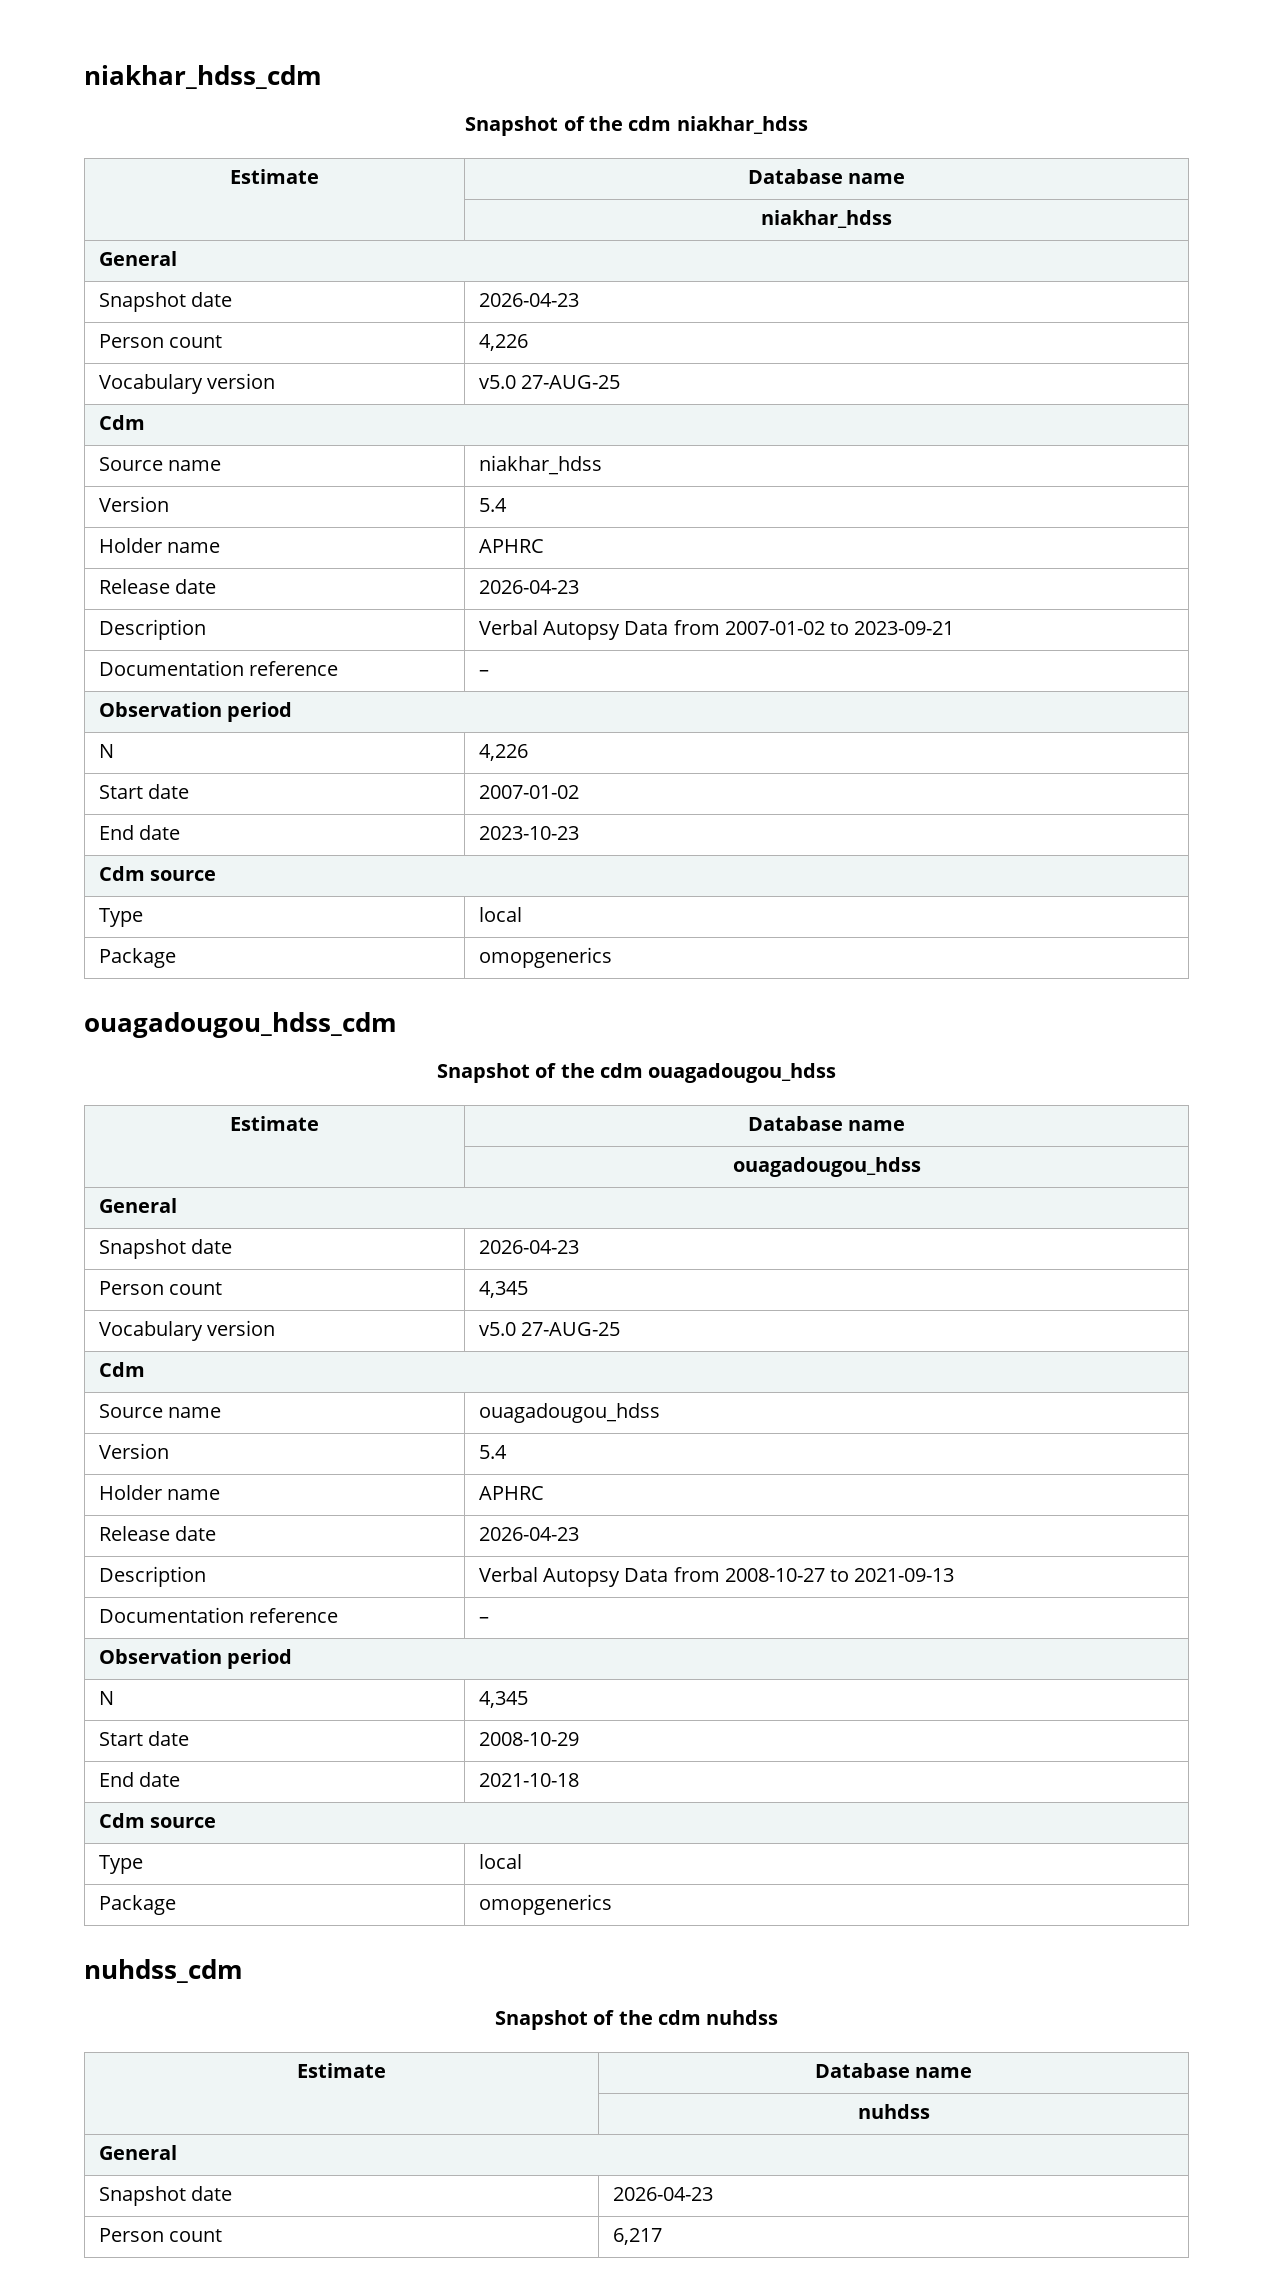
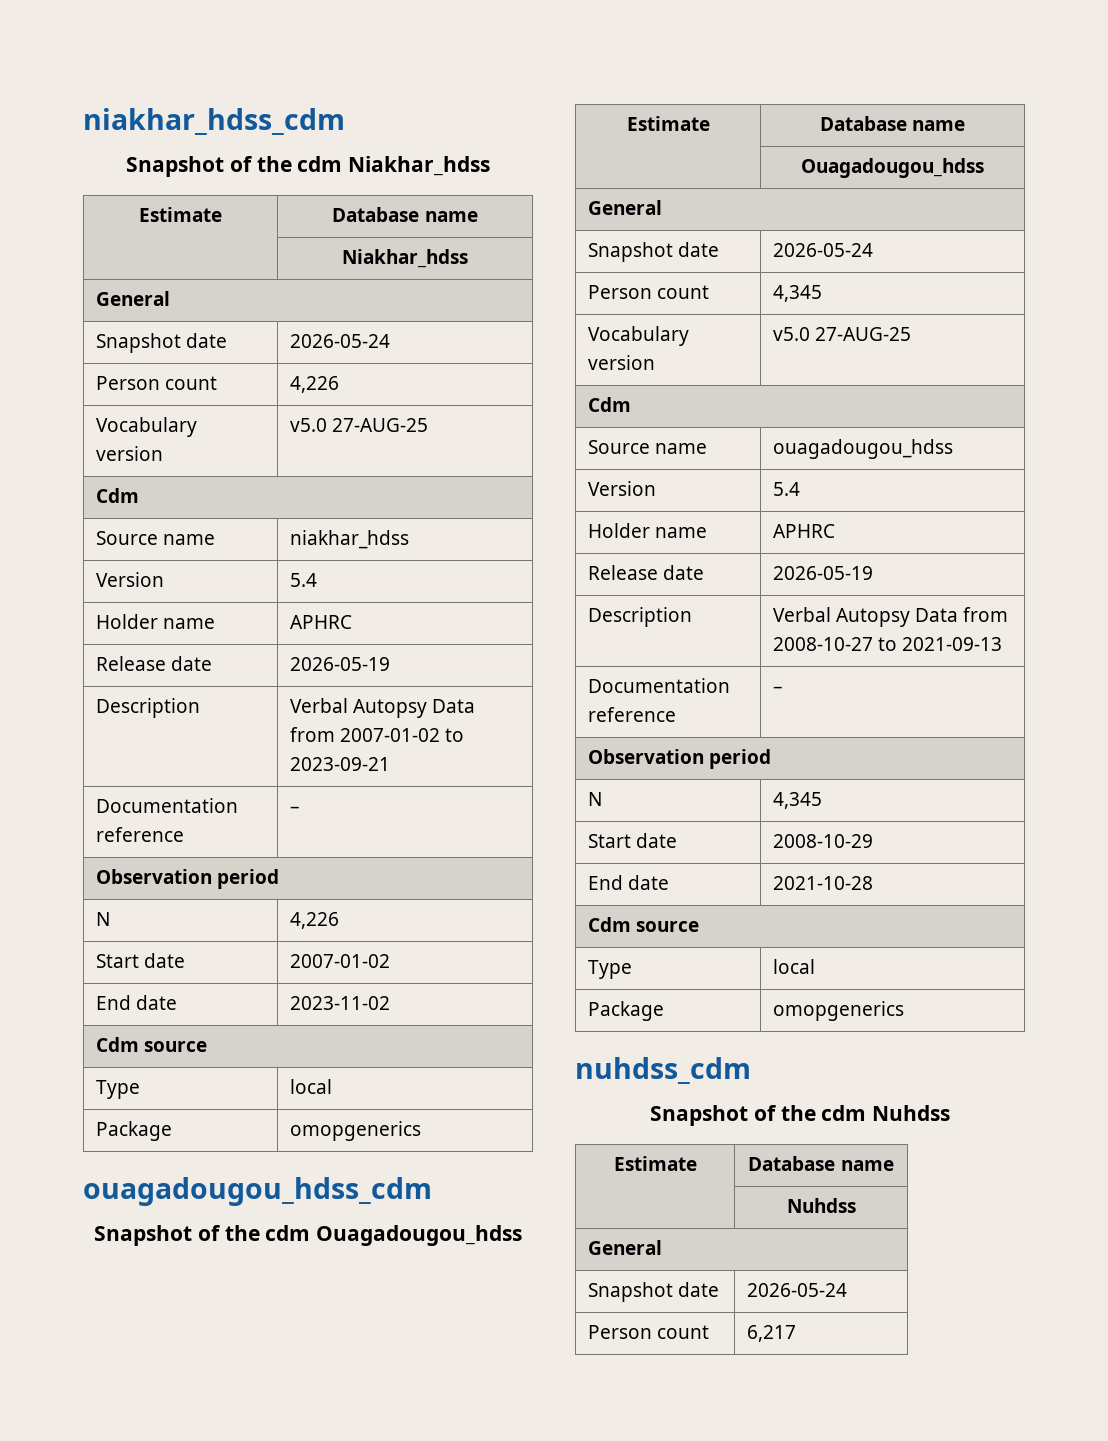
[676,116,808,134] [230,169,319,184] [747,169,906,184] [761,210,893,228] [98,251,177,266] [98,292,233,312] [478,293,579,307] niakhar_hdss // Estimate | Database name // | niakhar_hdss // General // Snapshot date | 2026-04-23 -> [347,156,490,176] [139,207,222,222] [332,207,478,222] [342,249,468,268] [95,291,170,306] [95,333,227,353] [289,334,390,348] Niakhar_hdss // Estimate | Database name // | Niakhar_hdss // General // Snapshot date | 2026-05-24
[478,580,579,594] 2026-04-23 -> [289,657,390,671] 2026-05-19
[478,826,579,840] 2023-10-23 -> [289,996,390,1010] 2023-11-02
[648,1063,837,1083] [230,1116,319,1131] [747,1116,906,1131] [732,1157,921,1177] [98,1198,177,1213] [98,1239,233,1259] [478,1240,579,1254] ouagadougou_hdss // Estimate | Database name // | ouagadougou_hdss // General // Snapshot date | 2026-04-23 -> [315,1225,522,1246] [626,116,710,131] [819,116,966,131] [801,158,984,178] [587,200,662,215] [587,242,719,262] [772,243,873,257] Ouagadougou_hdss // Estimate | Database name // | Ouagadougou_hdss // General // Snapshot date | 2026-05-24
[478,1527,579,1541] 2026-04-23 -> [772,566,873,580] 2026-05-19
[478,1773,579,1787] 2021-10-18 -> [772,876,873,890] 2021-10-28
[706,2010,779,2025] [297,2063,386,2078] [814,2063,973,2078] [857,2104,930,2119] [98,2145,177,2160] [98,2186,233,2206] [612,2187,713,2201] nuhdss // Estimate | Database name // | nuhdss // General // Snapshot date | 2026-04-23 -> [871,1105,950,1121] [613,1156,697,1171] [748,1156,894,1171] [786,1198,856,1213] [587,1240,662,1255] [587,1282,719,1302] [746,1283,847,1297] Nuhdss // Estimate | Database name // | Nuhdss // General // Snapshot date | 2026-05-24

